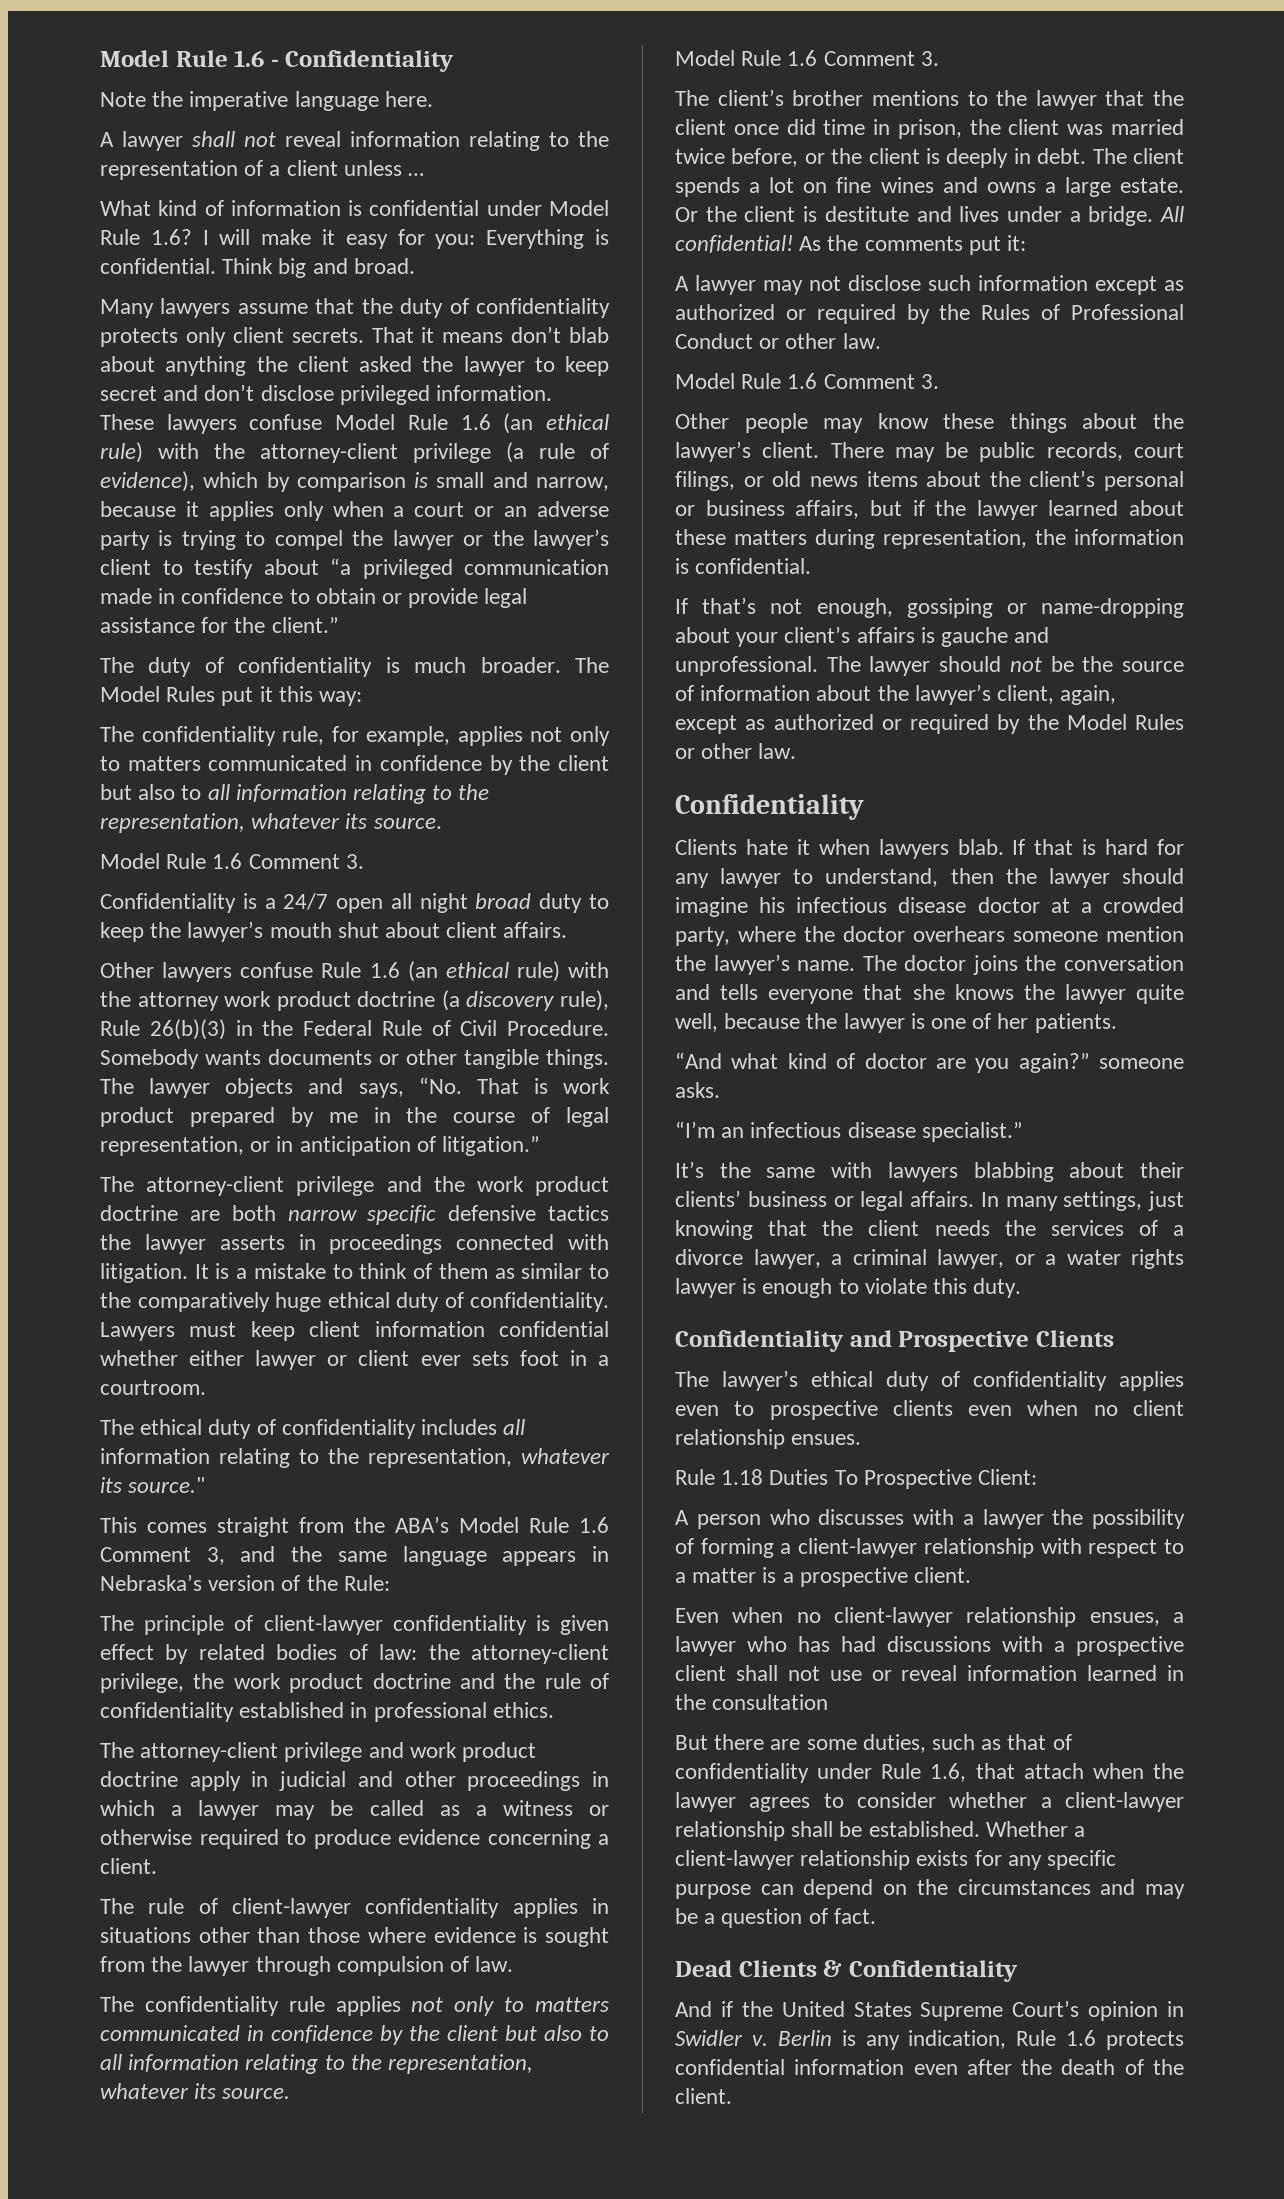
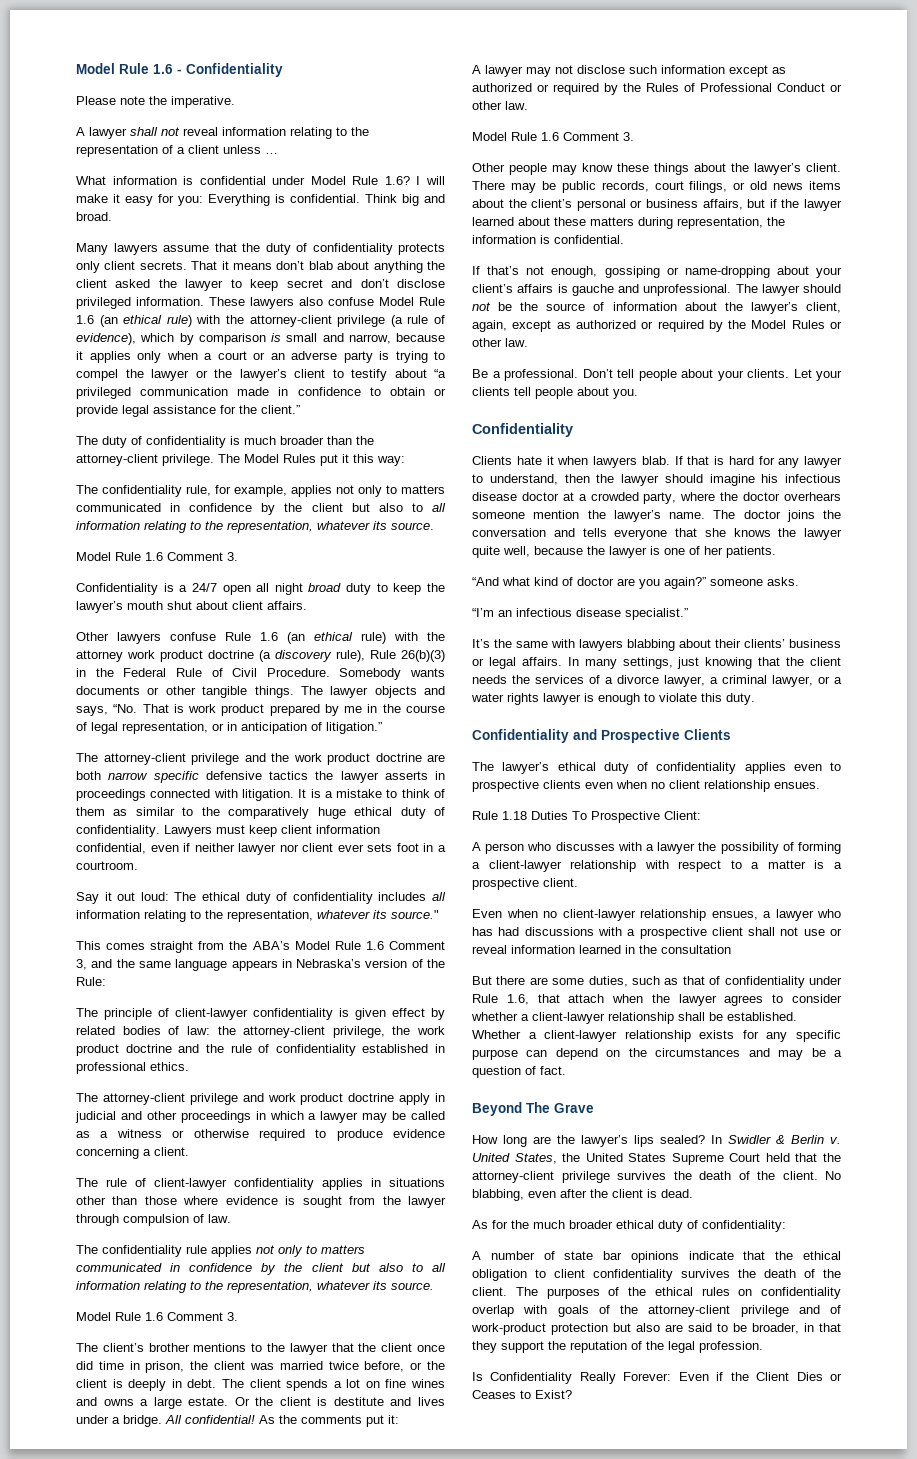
[100,91,433,111] Note the imperative language here. -> [76,96,235,108] Please note the imperative.
[158,200,224,216] kind of -> (106, 180) none
(237, 424) none -> [299,297,323,306] also
[480,657,561,673] broader. -> [280,436,374,445] [76,454,214,466] broader than the attorney-client privilege.
[499,1321,609,1337] [100,1350,348,1370] confidential whether either lawyer or -> [76,843,299,855] confidential, even if neither lawyer nor
(206, 1387) none -> [76,892,169,904] Say it out loud:
(797, 751) none -> [472,369,842,381] [472,387,638,399] // Be a professional. Don’t tell people about your clients. Let your clients tell people about you.
[675,1960,1018,1982] [675,2000,1184,2021] [675,2030,1184,2050] [675,2059,1184,2075] [675,2088,732,2104] Dead Clients & Confidentiality // And if the United States Supreme Court’s opinion in Swidler v. Berlin is any indication, Rule 1.6 protects confidential information even after the death of the client. -> [472,1102,594,1116] [472,1135,841,1147] [472,1153,841,1165] [472,1171,841,1183] [472,1189,693,1201] [472,1220,786,1232] [472,1251,841,1263] [472,1269,841,1281] [472,1287,841,1299] [472,1305,841,1317] [471,1323,841,1335] [472,1341,763,1353] [472,1372,842,1384] [472,1390,572,1399] Beyond The Grave // How long are the lawyer’s lips sealed? In Swidler & Berlin v. United States, the United States Supreme Court held that the attorney-client privilege survives the death of the client. No blabbing, even after the client is dead. // As for the much broader ethical duty of confidentiality: // A number of state bar opinions indicate that the ethical obligation to client confidentiality survives the death of the client. The purposes of the ethical rules on confidentiality overlap with goals of the attorney-client privilege and of work-product protection but also are said to be broader, in that they support the reputation of the legal profession. // Is Confidentiality Really Forever: Even if the Client Dies or Ceases to Exist?

